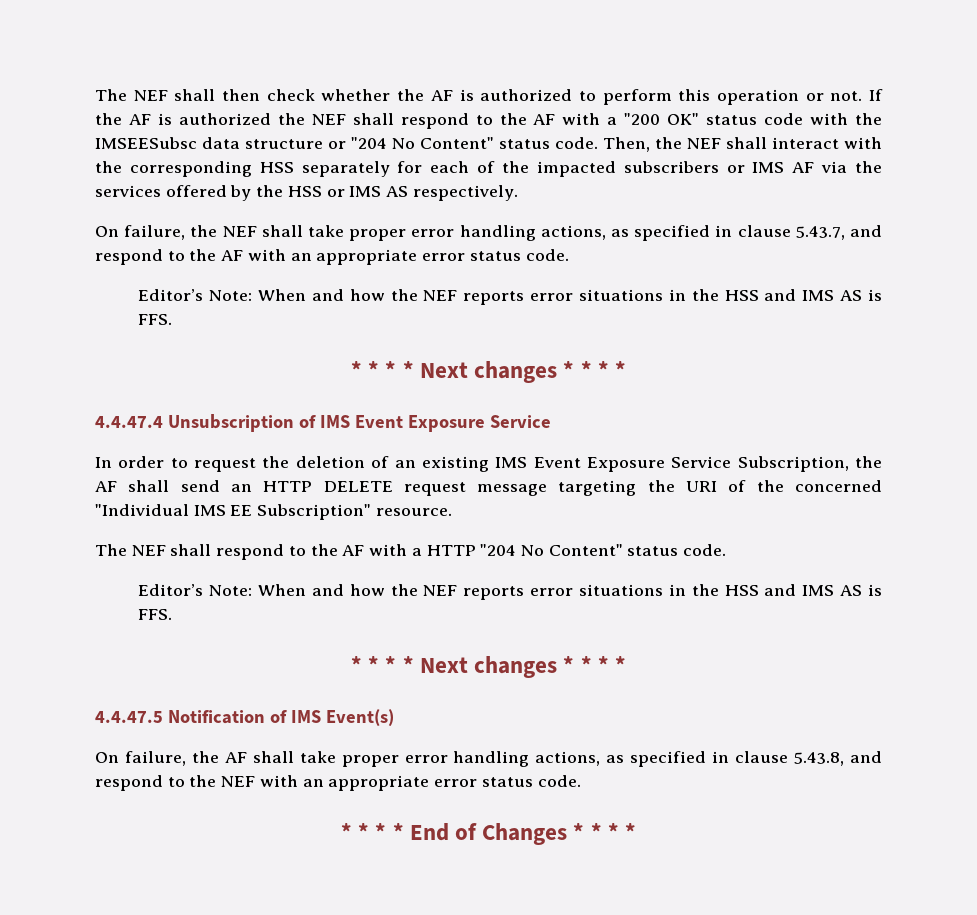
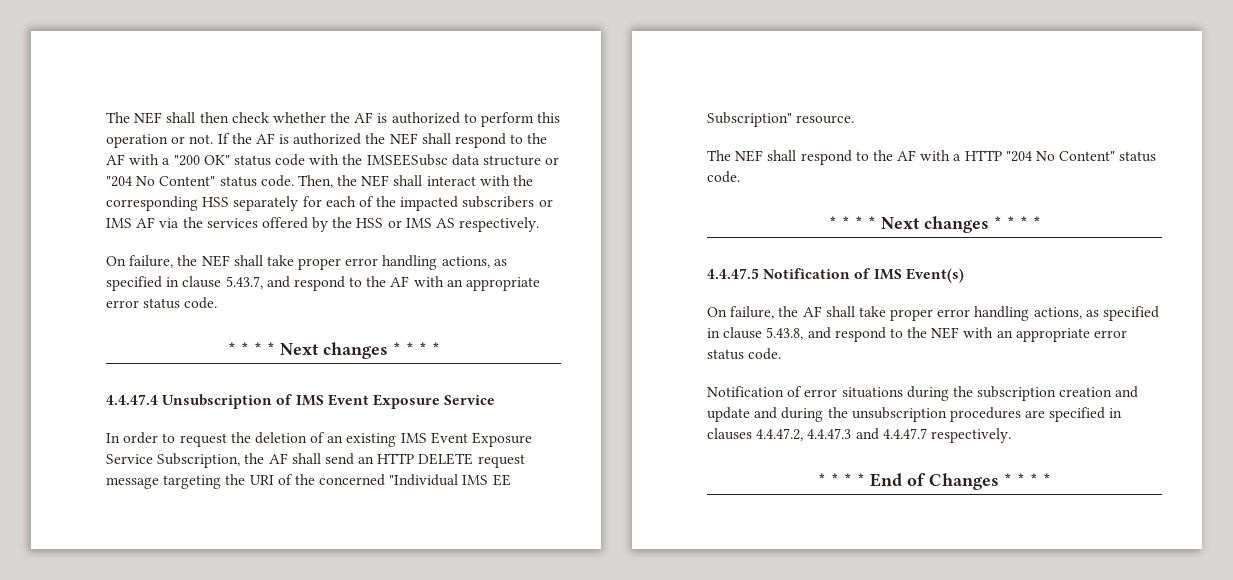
[138,289,883,305] [138,314,173,325] // Editor’s Note: When and how the NEF reports error situations in the HSS and IMS AS is FFS. -> (218, 303) none
[138,584,883,600] [138,609,173,620] // Editor’s Note: When and how the NEF reports error situations in the HSS and IMS AS is FFS. -> (740, 177) none
(581, 781) none -> [707,386,1139,401] [707,407,1123,422] [707,428,1011,443] // Notification of error situations during the subscription creation and update and during the unsubscription procedures are specified in clauses 4.4.47.2, 4.4.47.3 and 4.4.47.7 respectively.

